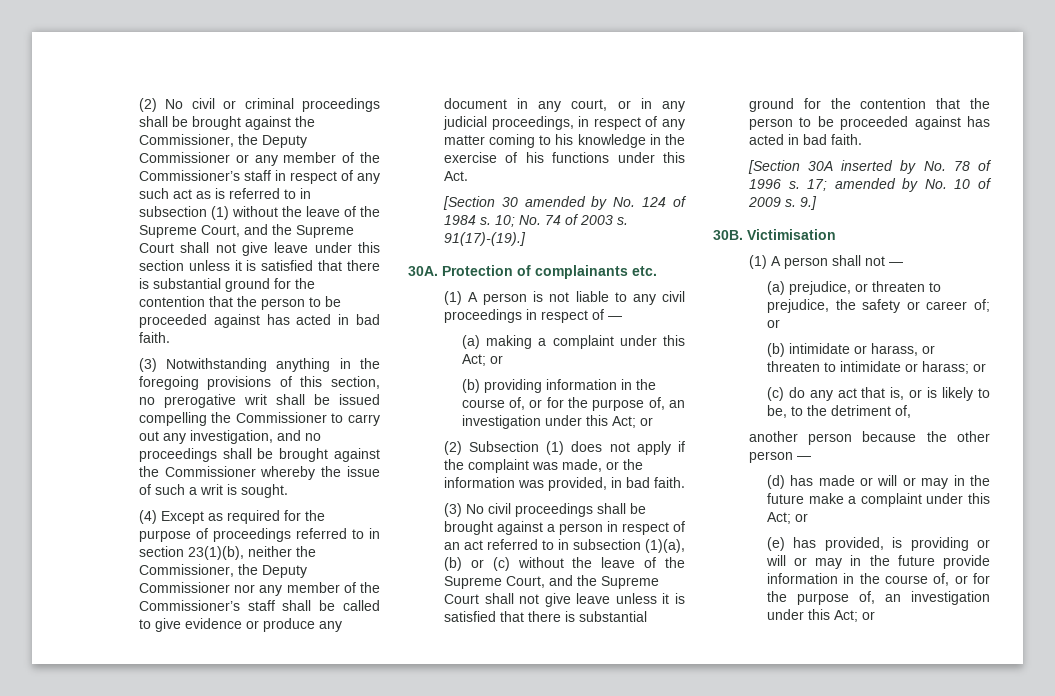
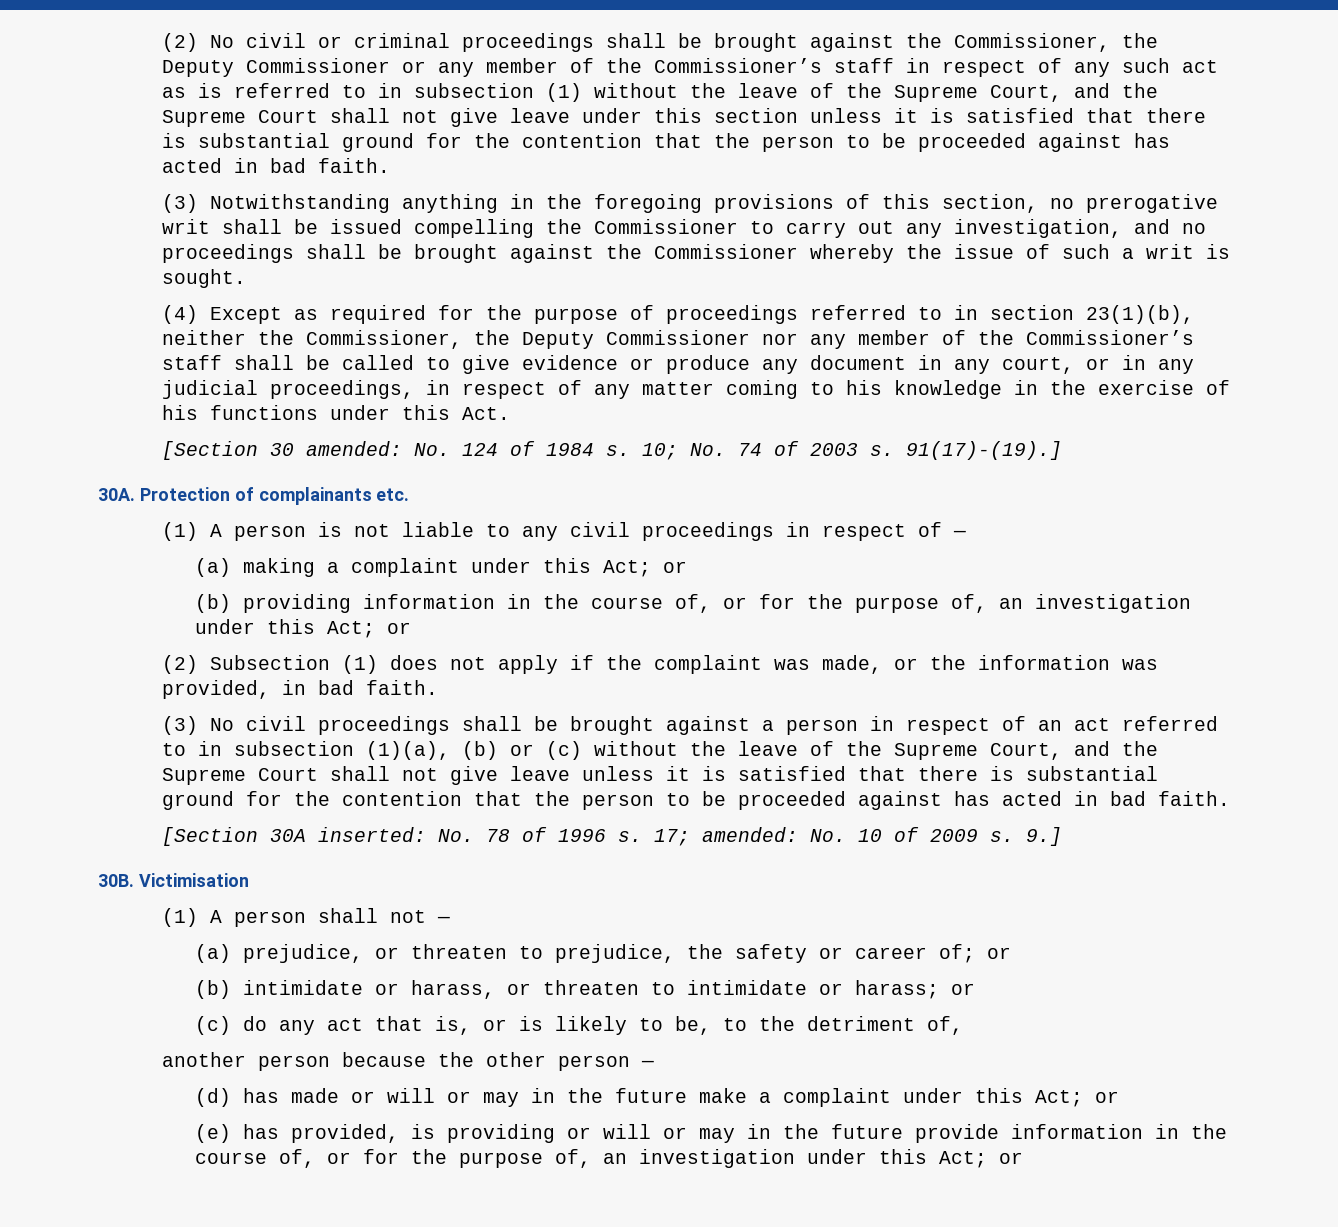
[524,196,608,210] amended by -> [306,441,403,456] amended:
[841,160,917,174] inserted by -> [318,827,427,842] inserted:
[834,178,919,192] amended by -> [702,827,799,842] amended:

